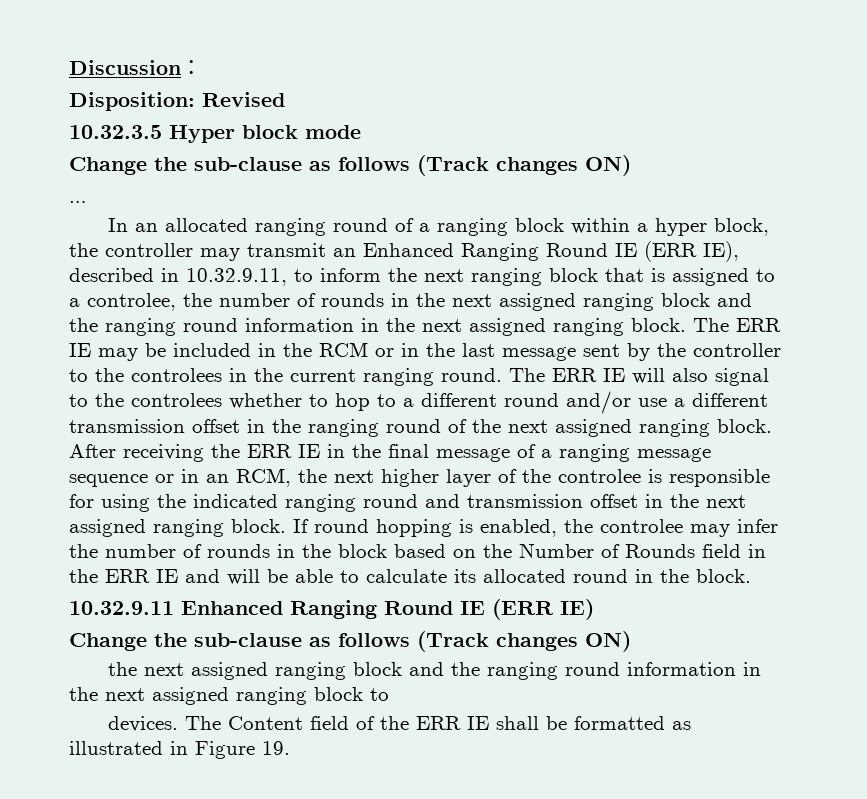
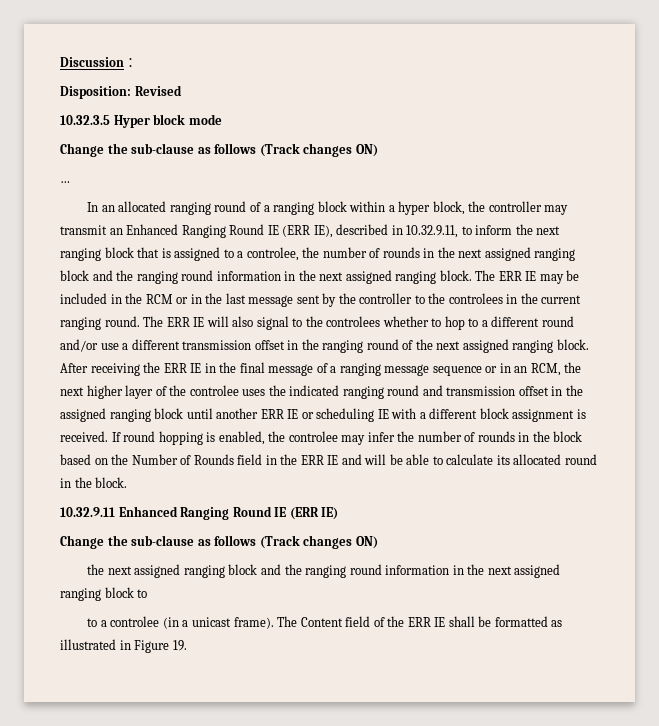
[648,469,770,487] [69,494,150,512] is responsible for using -> [242,389,266,396] uses
[706,495,746,508] [69,519,286,537] next assigned ranging block. -> [60,408,586,422] [60,431,108,442] assigned ranging block until another ERR IE or scheduling IE with a different block assignment is received.
[108,716,179,732] devices. -> [87,616,274,629] to a controlee (in a unicast frame).

